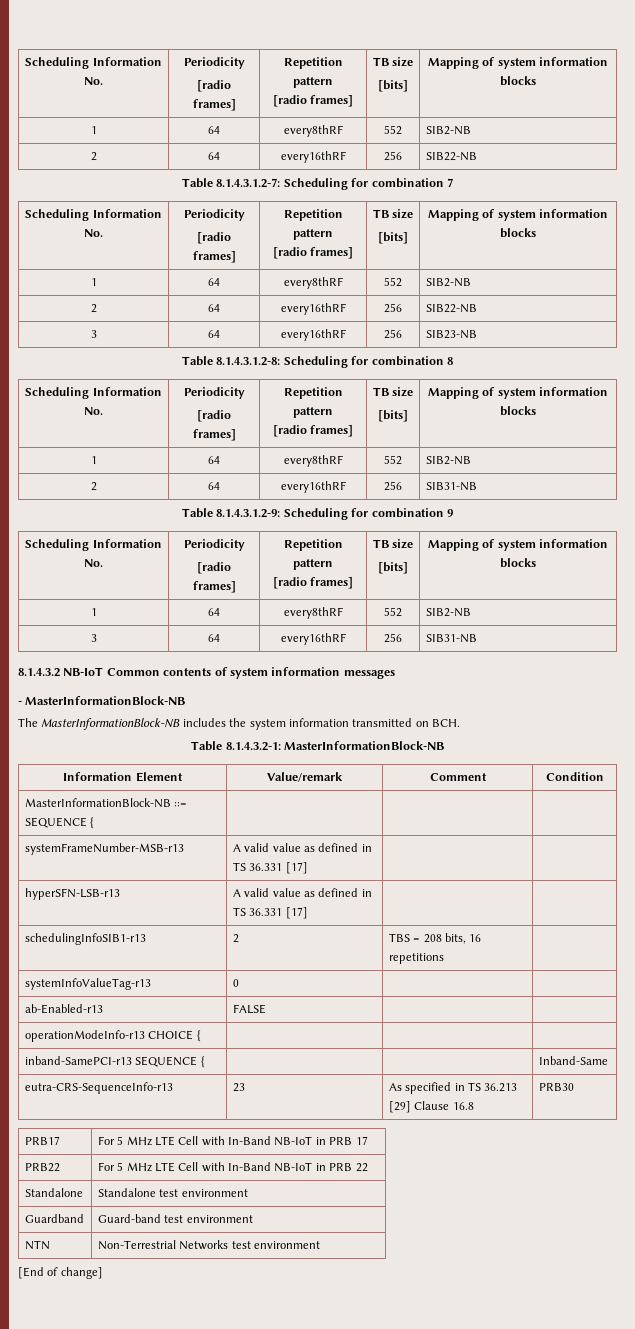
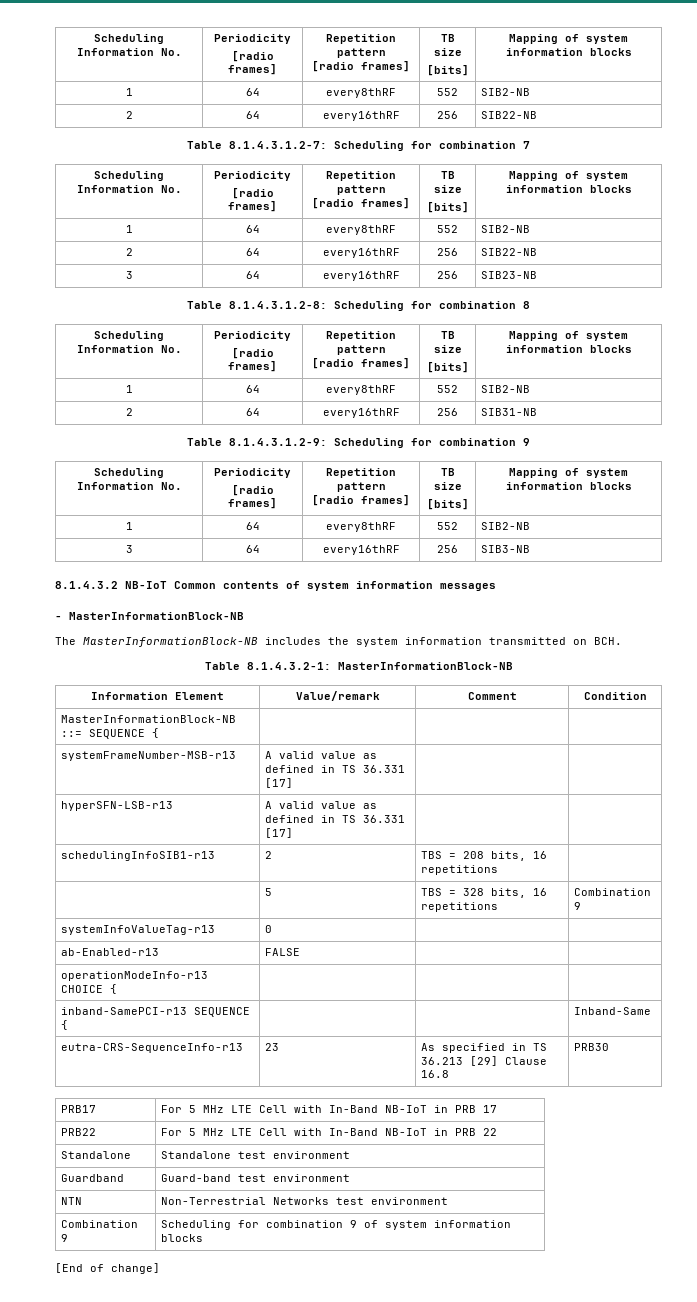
[425,634,477,643] SIB31-NB -> [480,545,530,553] SIB3-NB
(444, 958) none -> [264,888,272,896] [420,888,547,898] [420,902,498,912] [573,888,651,896] [573,902,581,910] // | 5 | TBS = 328 bits, 16 repetitions | Combination 9
(320, 1245) none -> [60,1220,138,1228] [60,1234,68,1242] [160,1220,511,1230] [160,1234,203,1242] // Combination 9 | Scheduling for combination 9 of system information blocks

